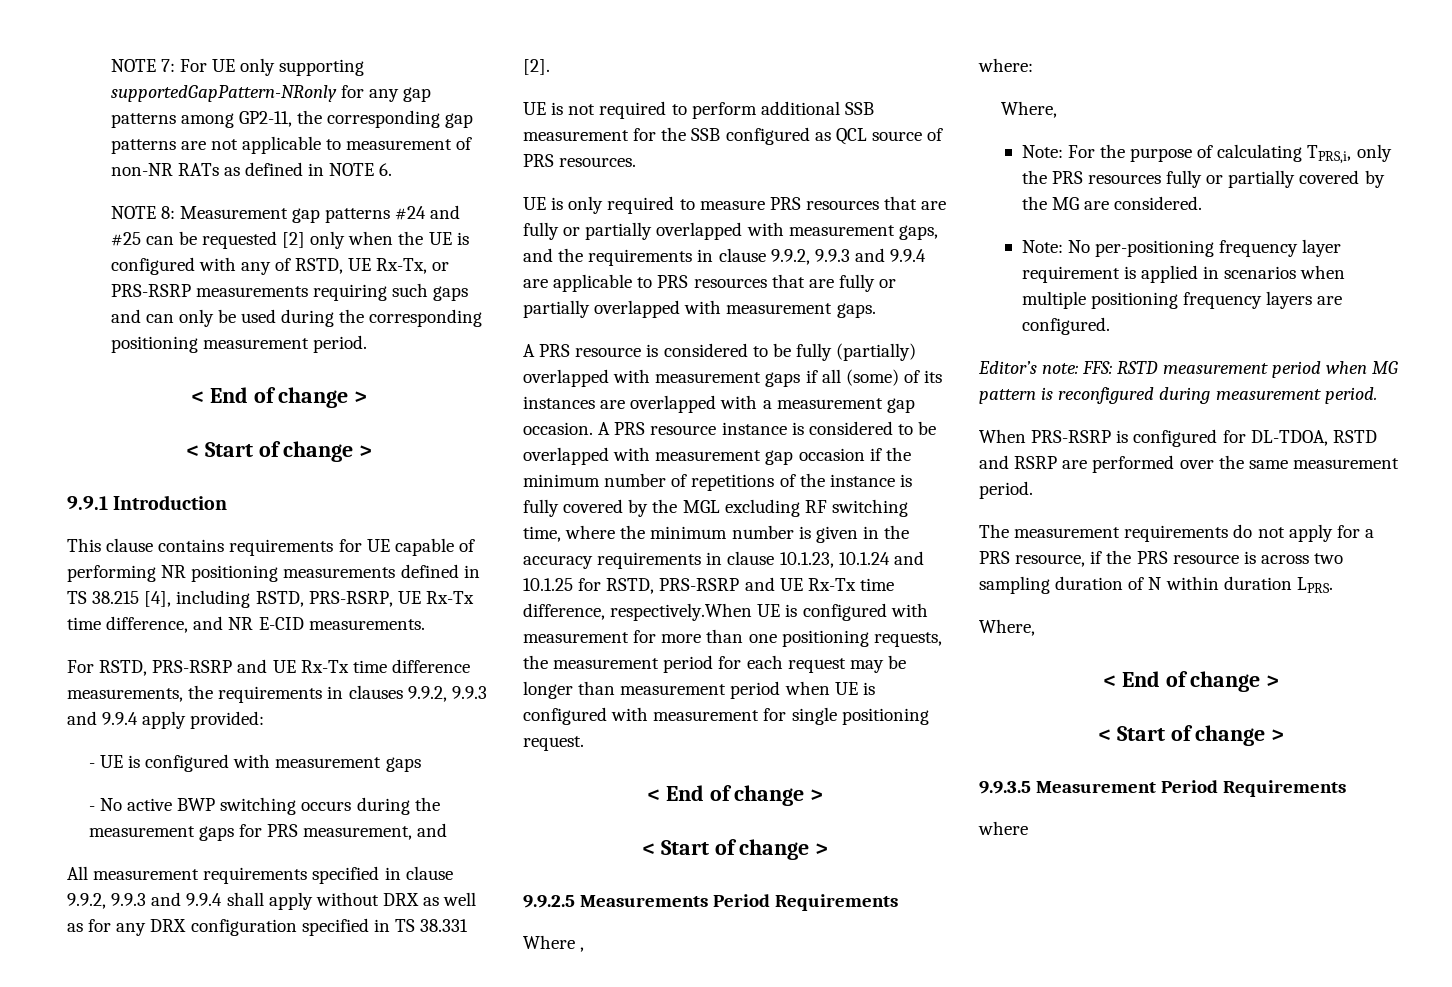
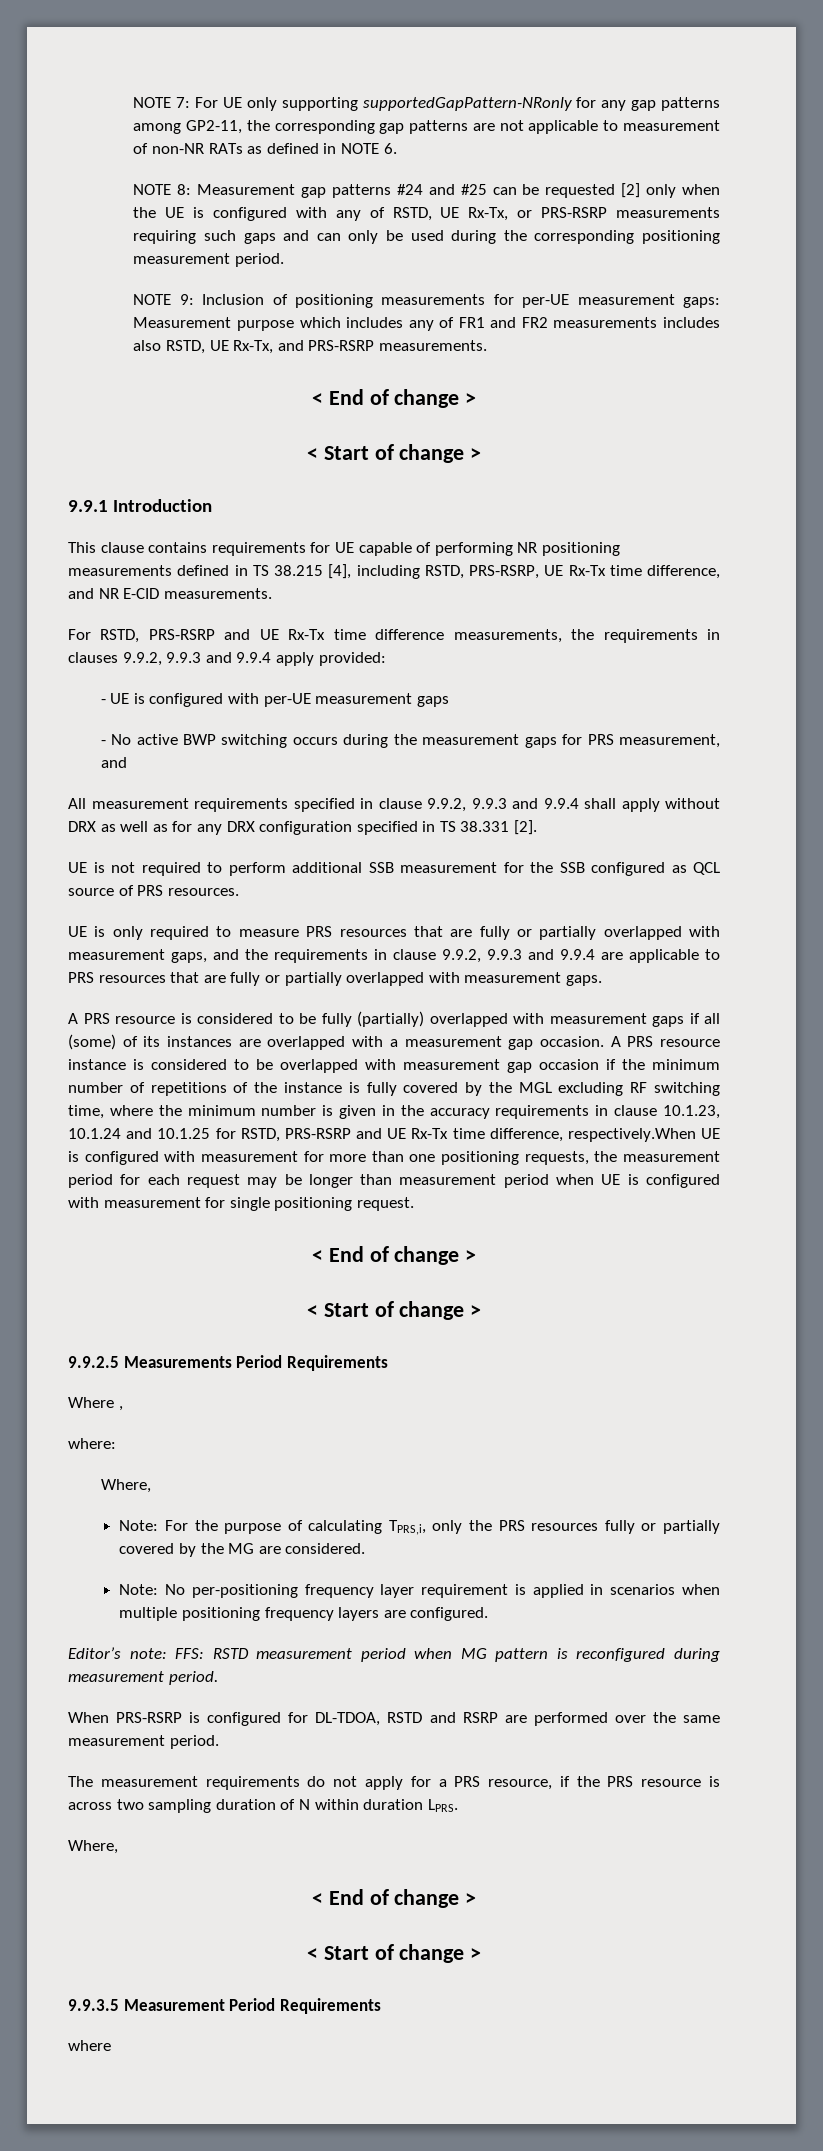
(367, 344) none -> [133,294,720,308] [133,317,720,331] [133,340,487,354] // NOTE 9: Inclusion of positioning measurements for per-UE measurement gaps: Measurement purpose which includes any of FR1 and FR2 measurements includes also RSTD, UE Rx-Tx, and PRS-RSRP measurements.
(271, 761) none -> [263,693,311,707] per-UE

